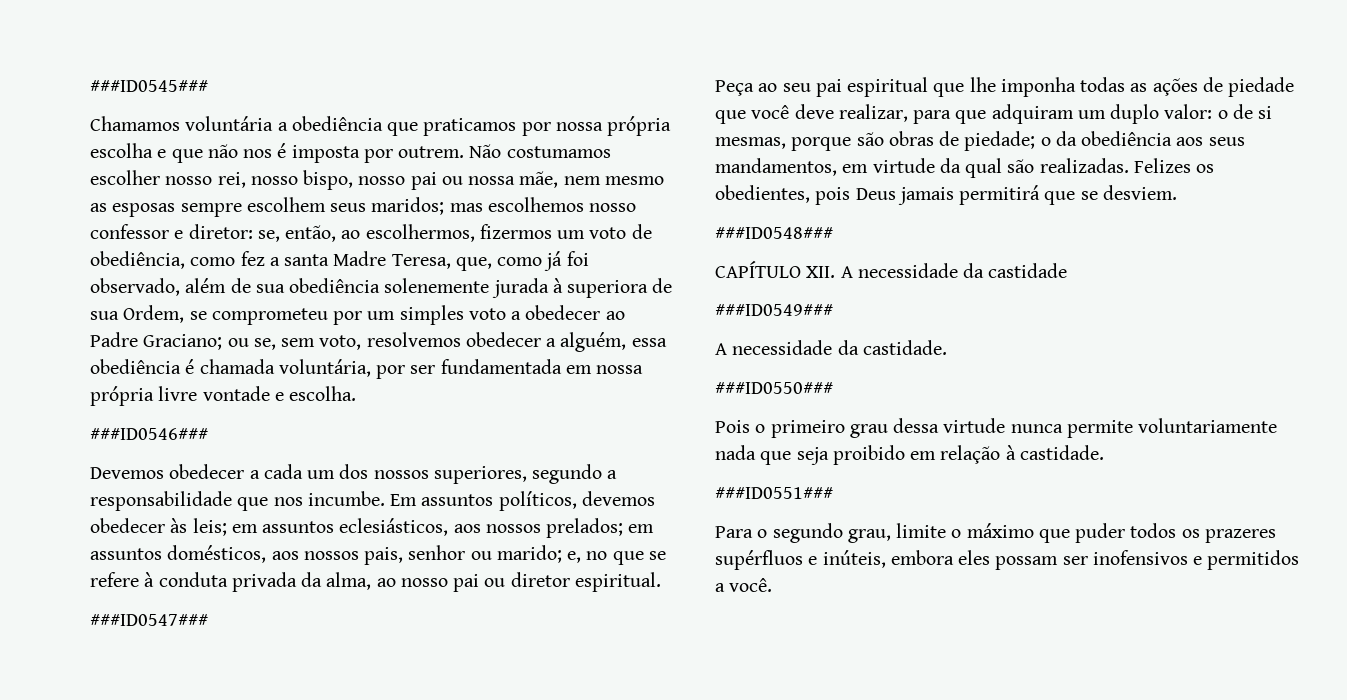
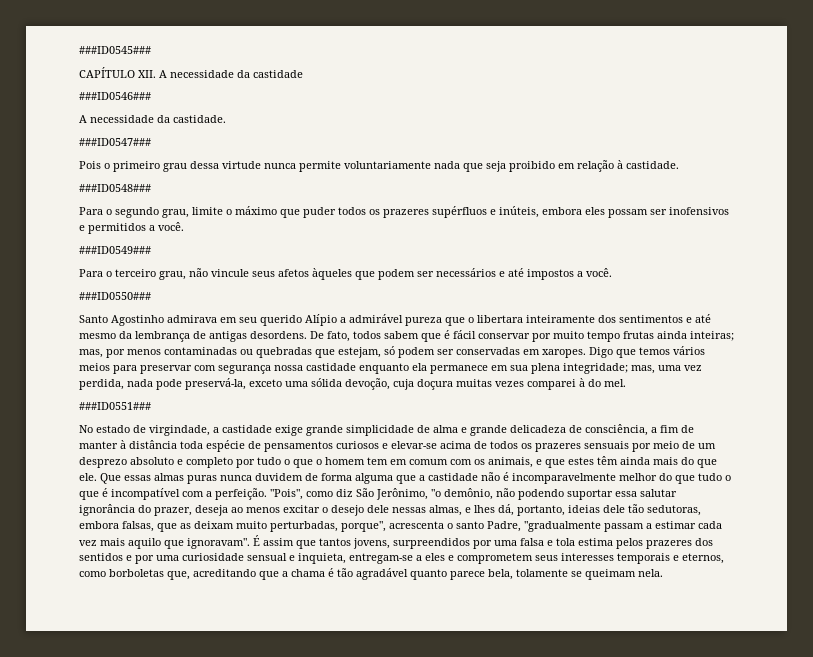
[90,116,672,136] [90,143,611,163] [90,170,664,190] [90,197,637,217] [90,224,652,242] [90,251,589,271] [90,278,673,298] [90,305,625,325] [90,332,667,352] [90,359,644,379] [90,386,357,406] [90,428,208,440] [90,464,618,484] [90,491,655,511] [90,518,655,538] [90,545,666,565] [90,572,661,592] [90,614,208,626] [715,77,1295,97] [715,104,1273,124] [715,131,1245,151] [715,158,1215,178] [715,185,1177,205] [715,227,833,239] // Chamamos voluntária a obediência que praticamos por nossa própria escolha e que não nos é imposta por outrem. Não costumamos escolher nosso rei, nosso bispo, nosso pai ou nossa mãe, nem mesmo as esposas sempre escolhem seus maridos; mas escolhemos nosso confessor e diretor: se, então, ao escolhermos, fizermos um voto de obediência, como fez a santa Madre Teresa, que, como já foi observado, além de sua obediência solenemente jurada à superiora de sua Ordem, se comprometeu por um simples voto a obedecer ao Padre Graciano; ou se, sem voto, resolvemos obedecer a alguém, essa obediência é chamada voluntária, por ser fundamentada em nossa própria livre vontade e escolha. // ###ID0546### // Devemos obedecer a cada um dos nossos superiores, segundo a responsabilidade que nos incumbe. Em assuntos políticos, devemos obedecer às leis; em assuntos eclesiásticos, aos nossos prelados; em assuntos domésticos, aos nossos pais, senhor ou marido; e, no que se refere à conduta privada da alma, ao nosso pai ou diretor espiritual. // ###ID0547### // Peça ao seu pai espiritual que lhe imponha todas as ações de piedade que você deve realizar, para que adquiram um duplo valor: o de si mesmas, porque são obras de piedade; o da obediência aos seus mandamentos, em virtude da qual são realizadas. Felizes os obedientes, pois Deus jamais permitirá que se desviem. // ###ID0548### -> (151, 50) none
[715,304,833,316] ###ID0549### -> [79,92,151,100] ###ID0546###
[715,382,833,394] ###ID0550### -> [79,138,151,146] ###ID0547###
[715,487,833,499] ###ID0551### -> [79,184,151,192] ###ID0548###
(773, 585) none -> [79,246,151,254] [79,268,612,280] [79,292,151,300] [79,314,711,326] [79,330,734,342] [79,346,705,358] [79,363,702,374] [79,378,626,390] [79,402,151,410] [79,424,694,436] [79,440,716,452] [79,456,717,468] [79,472,731,484] [79,488,677,500] [79,504,701,516] [79,521,722,532] [79,535,713,549] [79,553,724,564] [79,568,663,580] // ###ID0549### // Para o terceiro grau, não vincule seus afetos àqueles que podem ser necessários e até impostos a você. // ###ID0550### // Santo Agostinho admirava em seu querido Alípio a admirável pureza que o libertara inteiramente dos sentimentos e até mesmo da lembrança de antigas desordens. De fato, todos sabem que é fácil conservar por muito tempo frutas ainda inteiras; mas, por menos contaminadas ou quebradas que estejam, só podem ser conservadas em xaropes. Digo que temos vários meios para preservar com segurança nossa castidade enquanto ela permanece em sua plena integridade; mas, uma vez perdida, nada pode preservá-la, exceto uma sólida devoção, cuja doçura muitas vezes comparei à do mel. // ###ID0551### // No estado de virgindade, a castidade exige grande simplicidade de alma e grande delicadeza de consciência, a fim de manter à distância toda espécie de pensamentos curiosos e elevar-se acima de todos os prazeres sensuais por meio de um desprezo absoluto e completo por tudo o que o homem tem em comum com os animais, e que estes têm ainda mais do que ele. Que essas almas puras nunca duvidem de forma alguma que a castidade não é incomparavelmente melhor do que tudo o que é incompatível com a perfeição. "Pois", como diz São Jerônimo, "o demônio, não podendo suportar essa salutar ignorância do prazer, deseja ao menos excitar o desejo dele nessas almas, e lhes dá, portanto, ideias dele tão sedutoras, embora falsas, que as deixam muito perturbadas, porque", acrescenta o santo Padre, "gradualmente passam a estimar cada vez mais aquilo que ignoravam". É assim que tantos jovens, surpreendidos por uma falsa e tola estima pelos prazeres dos sentidos e por uma curiosidade sensual e inquieta, entregam-se a eles e comprometem seus interesses temporais e eternos, como borboletas que, acreditando que a chama é tão agradável quanto parece bela, tolamente se queimam nela.

